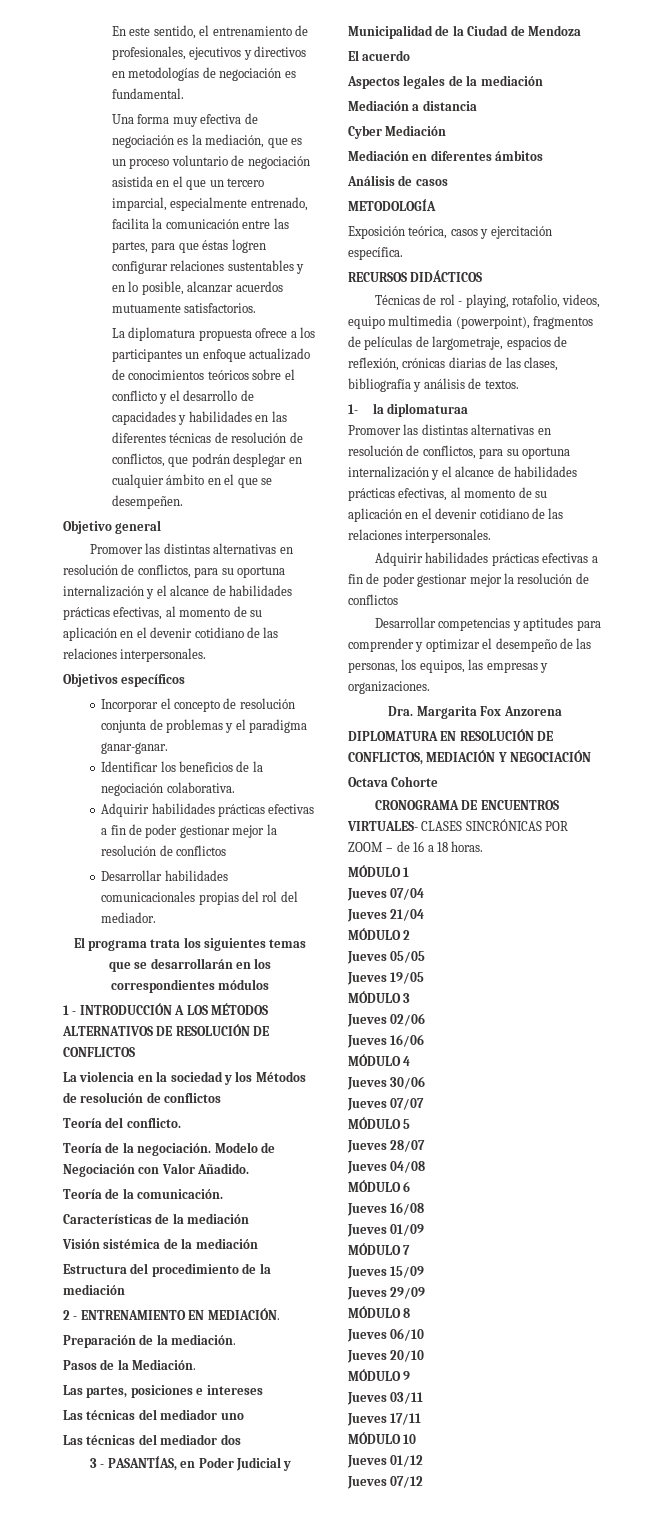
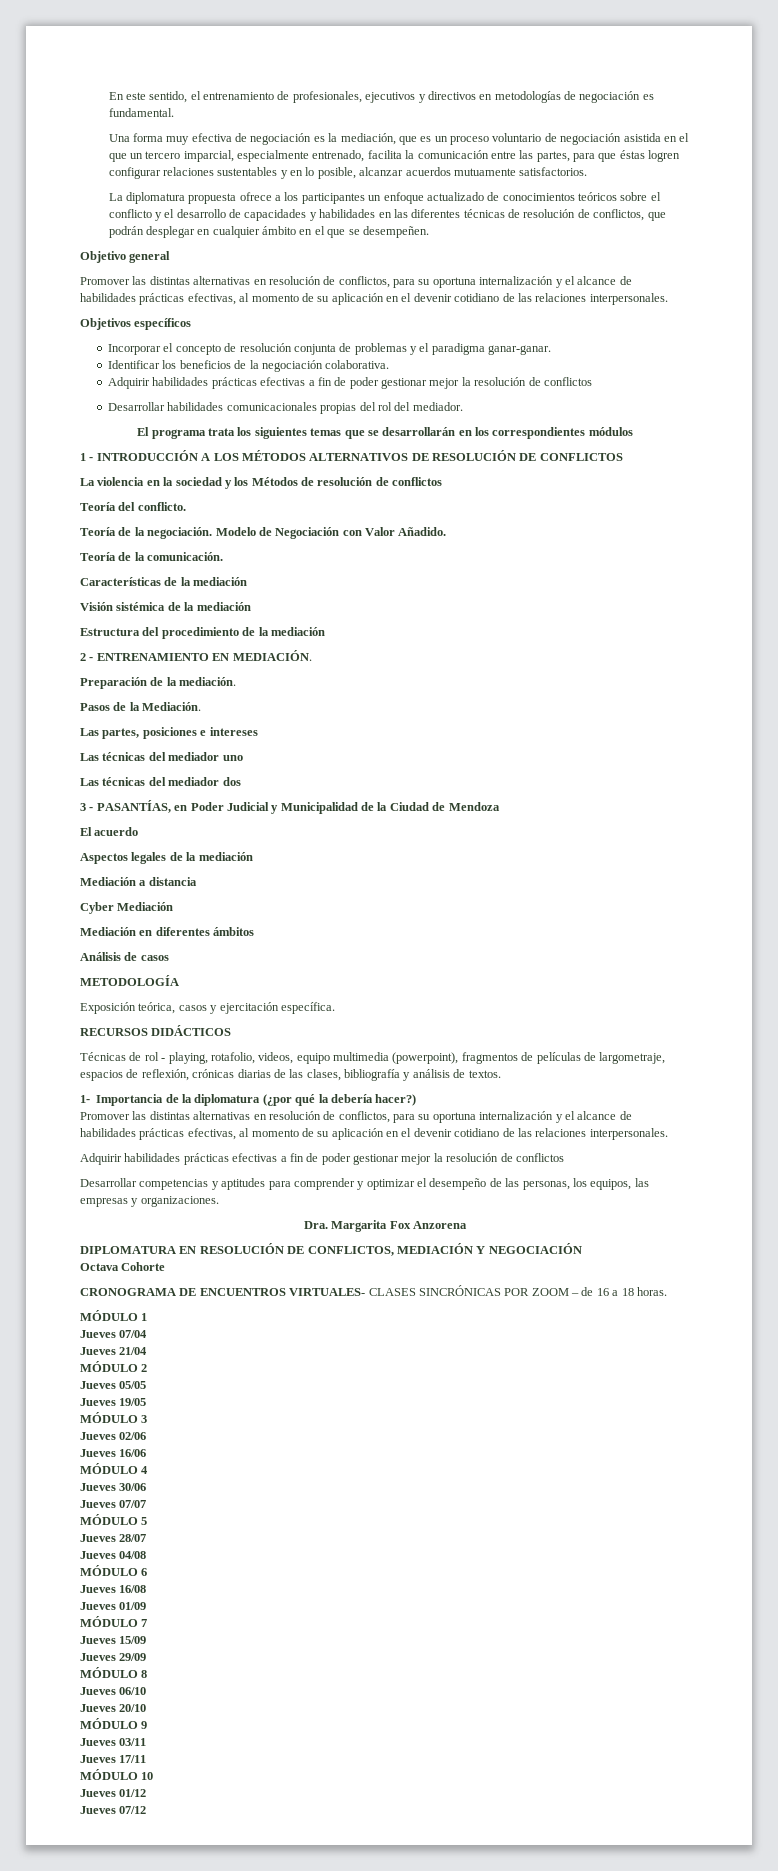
[372,403,468,417] la diplomaturaa -> [96,1094,417,1106] Importancia de la diplomatura (¿por qué la debería hacer?)

